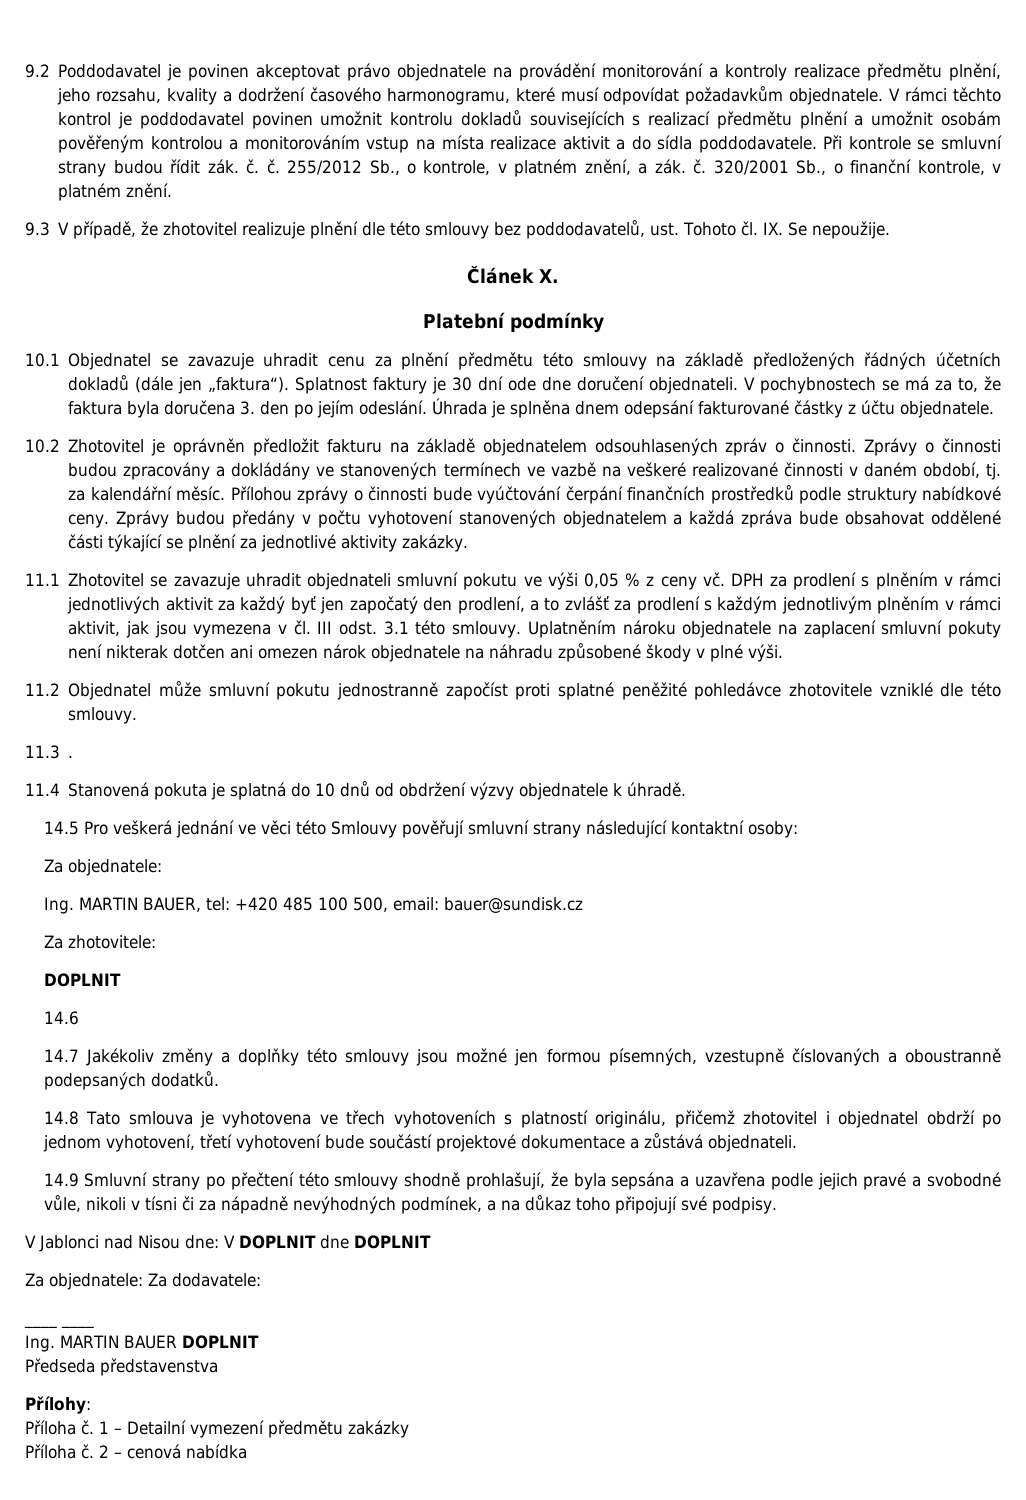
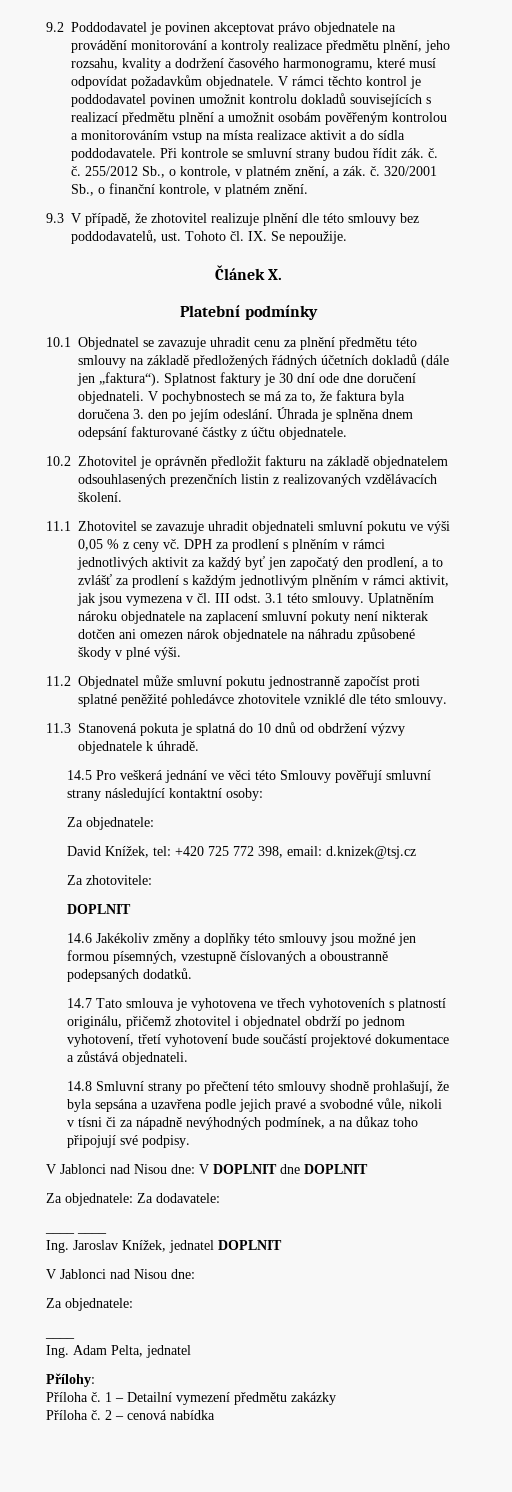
[725,438,1002,456] [68,462,1001,480] [68,485,1001,504] [68,510,1002,528] [68,534,469,552] zpráv o činnosti. Zprávy o činnosti budou zpracovány a dokládány ve stanovených termínech ve vazbě na veškeré realizované činnosti v daném období, tj. za kalendářní měsíc. Přílohou zprávy o činnosti bude vyúčtování čerpání finančních prostředků podle struktury nabídkové ceny. Zprávy budou předány v počtu vyhotovení stanovených objednatelem a každá zpráva bude obsahovat oddělené části týkající se plnění za jednotlivé aktivity zakázky. -> [170,474,437,487] [78,492,122,502] prezenčních listin z realizovaných vzdělávacích školení.
[68,755,74,758] [25,783,60,796] . // 11.4 -> (71, 728) none
[43,897,583,914] Ing. MARTIN BAUER, tel: +420 485 100 500, email: bauer@sundisk.cz -> [67,846,417,859] David Knížek, tel: +420 725 772 398, email: d.knizek@tsj.cz
[43,1049,79,1062] // 14.7 -> (93, 938) none
[43,1111,79,1125] 14.8 -> [67,998,93,1008] 14.7
[43,1173,79,1187] 14.9 -> [67,1081,93,1091] 14.8
[60,1335,259,1349] [25,1358,218,1376] MARTIN BAUER DOPLNIT // Předseda představenstva -> [73,1240,282,1253] [46,1269,195,1279] [46,1298,133,1311] [45,1337,75,1339] [46,1345,191,1358] Jaroslav Knížek, jednatel DOPLNIT // V Jablonci nad Nisou dne: // Za objednatele: // ____ // Ing. Adam Pelta, jednatel

